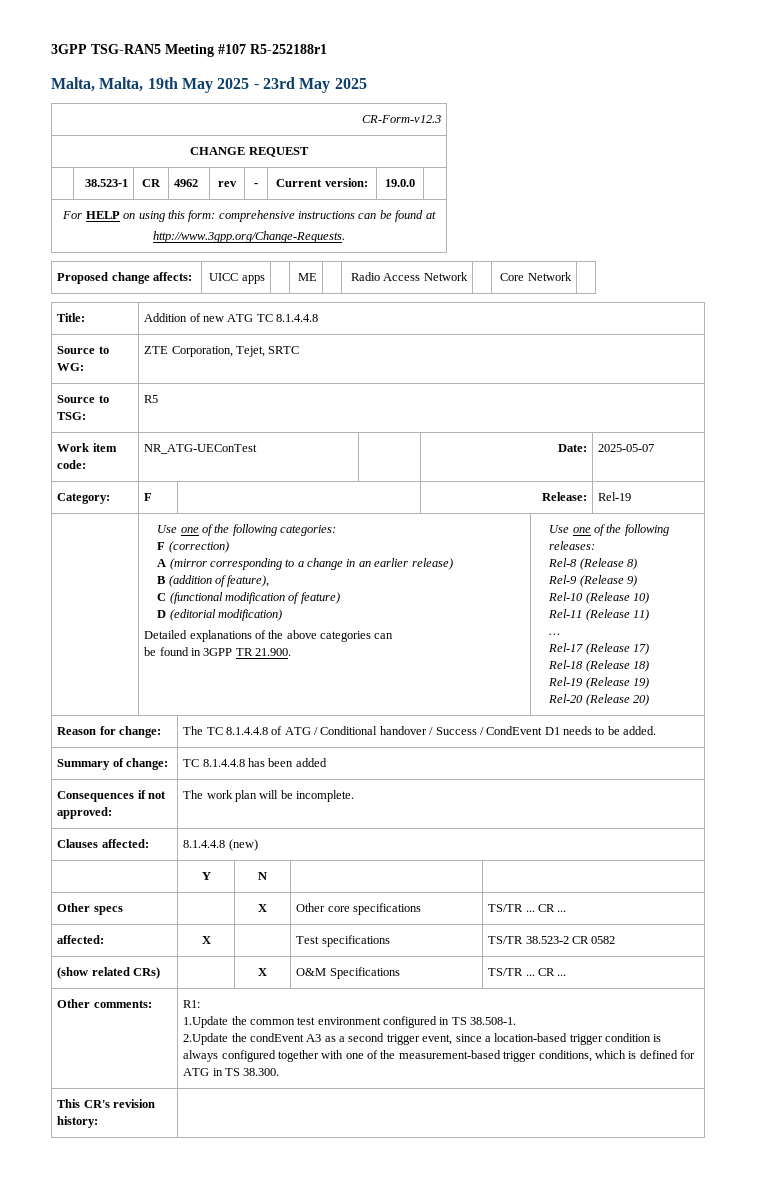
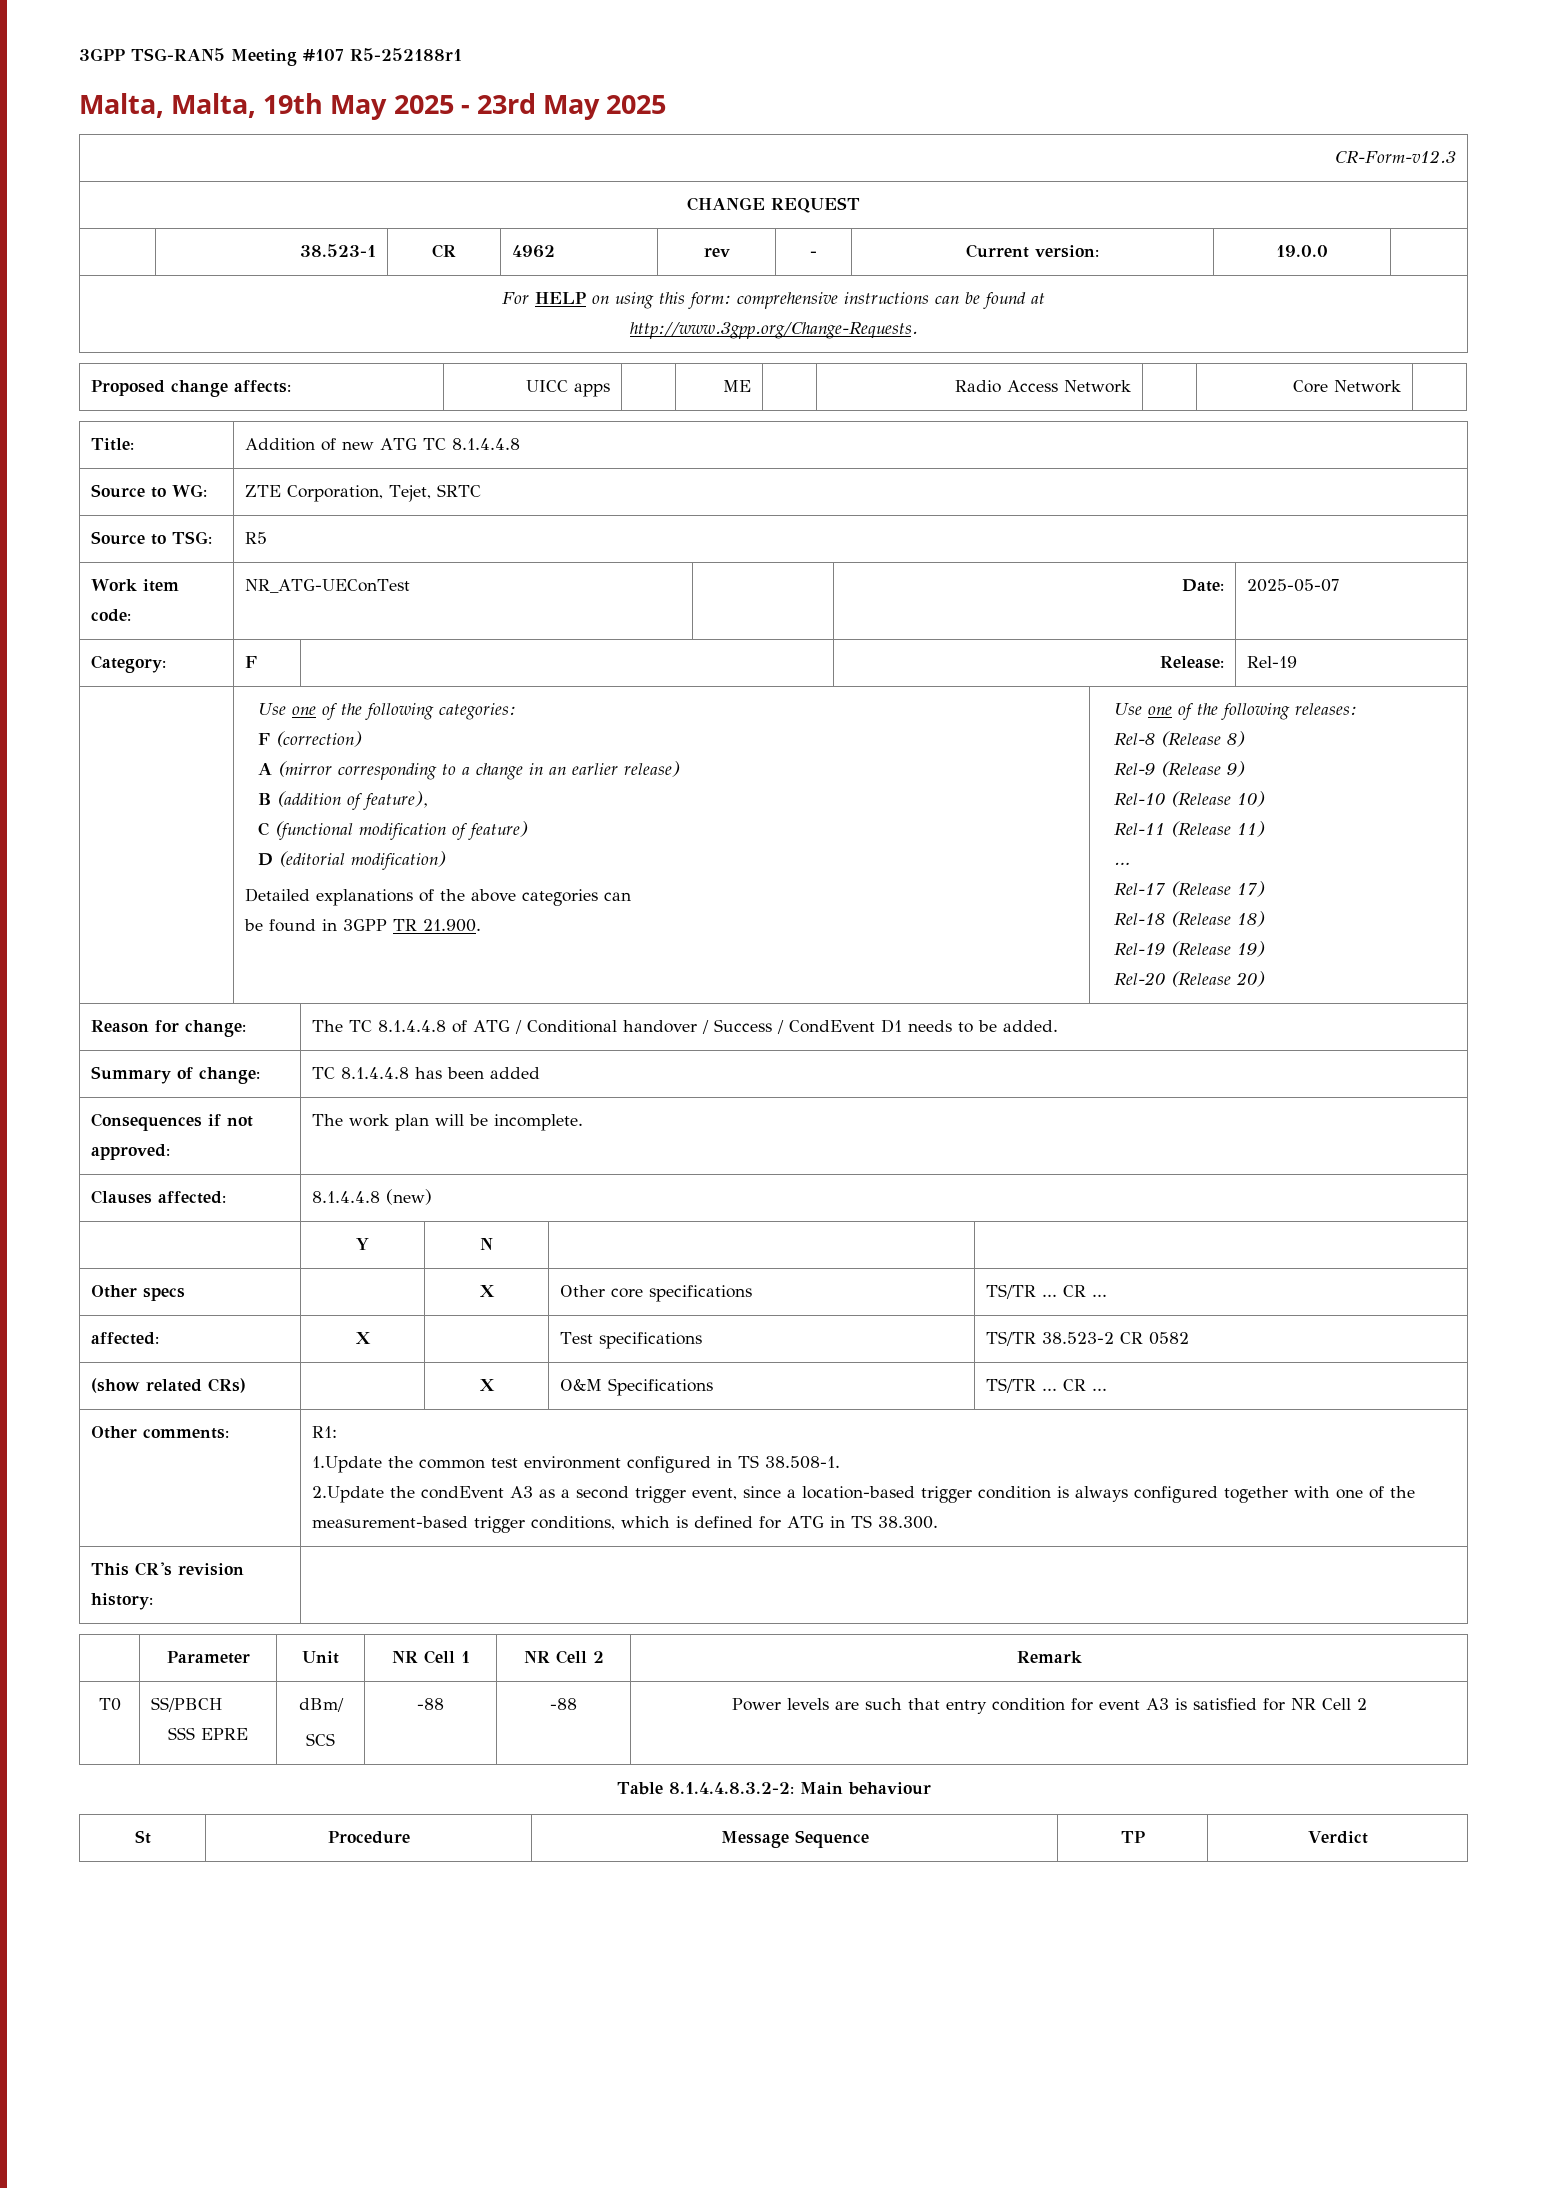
(99, 1122) none -> [166,1651,250,1664] [302,1651,339,1664] [391,1650,470,1664] [523,1650,604,1664] [1016,1651,1082,1663] [98,1698,121,1711] [151,1697,223,1712] [168,1727,248,1740] [298,1698,344,1712] [306,1733,335,1746] [417,1698,444,1710] [550,1698,577,1710] [731,1698,1367,1714] [616,1782,931,1795] [134,1830,151,1844] [327,1831,410,1844] [720,1830,869,1848] [1120,1831,1145,1843] [1307,1831,1368,1844] // | Parameter | Unit | NR Cell 1 | NR Cell 2 | Remark // T0 | SS/PBCH // SSS EPRE | dBm/ // SCS | -88 | -88 | Power levels are such that entry condition for event A3 is satisfied for NR Cell 2 // Table 8.1.4.4.8.3.2-2: Main behaviour // St | Procedure | Message Sequence | TP | Verdict

